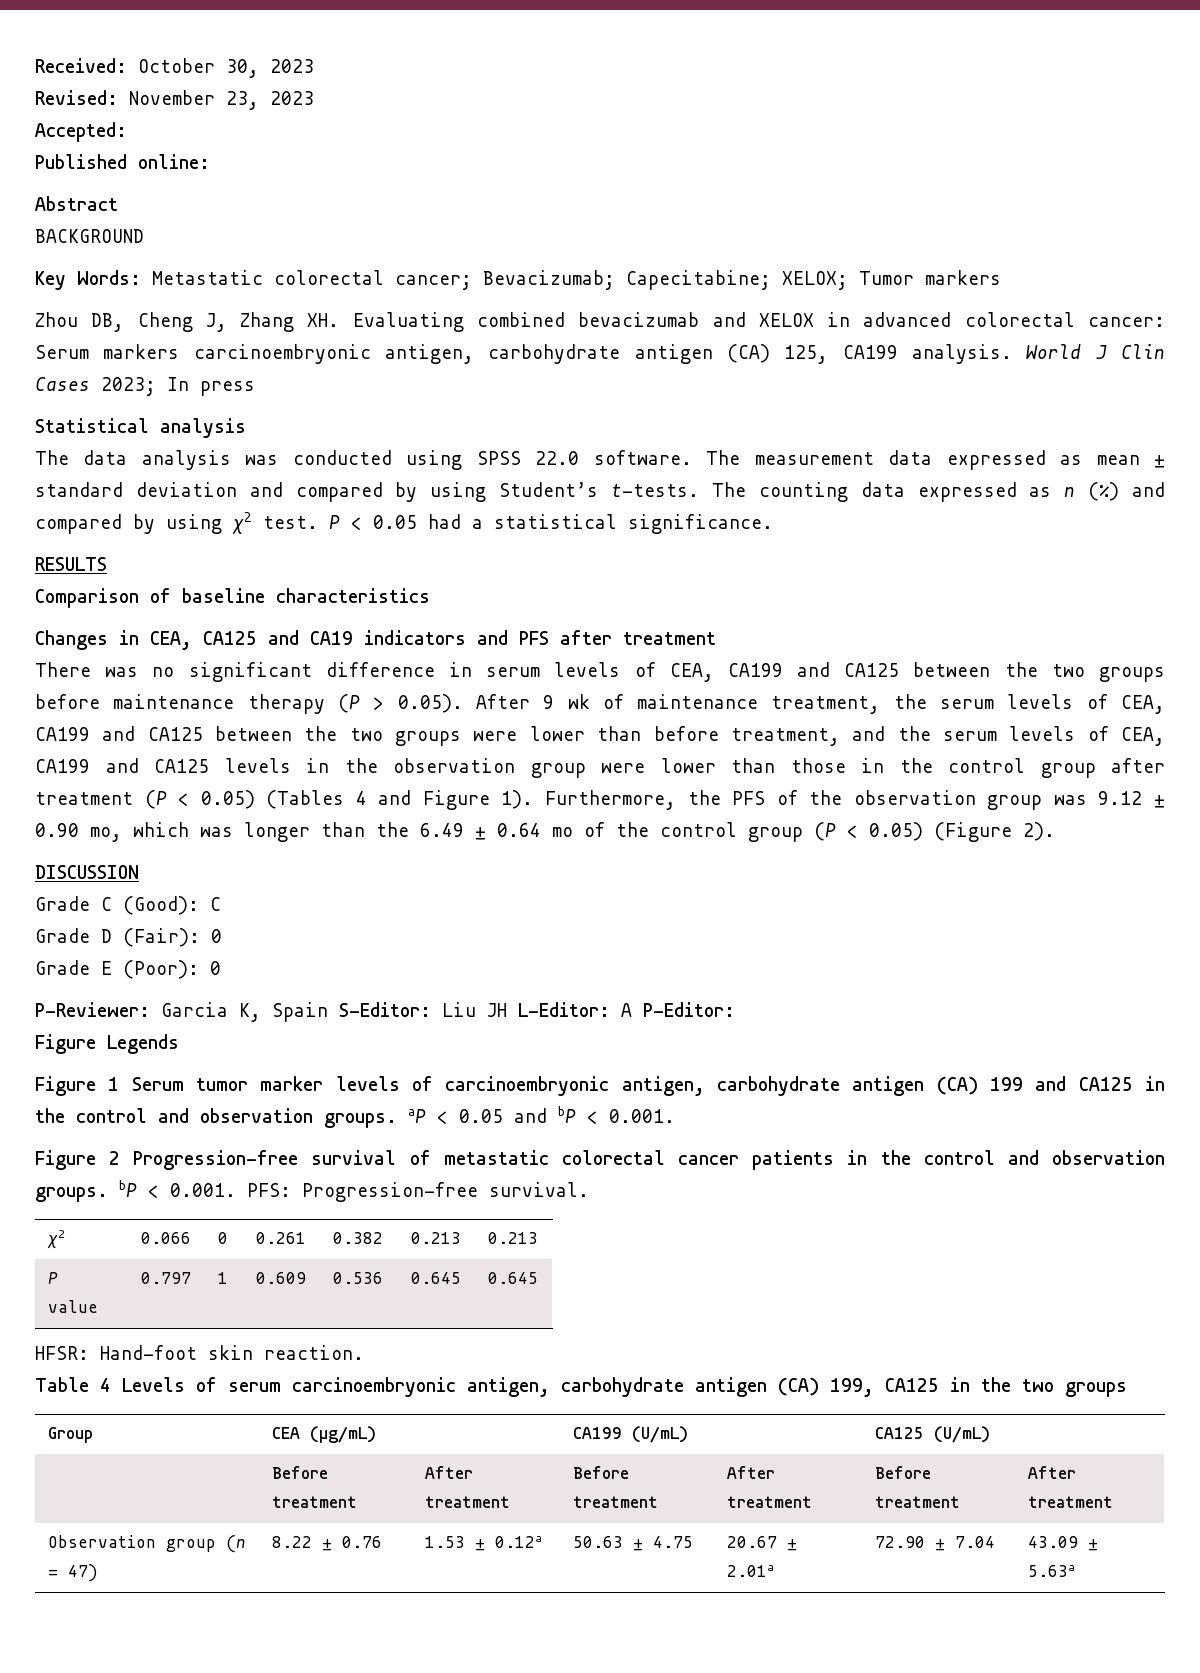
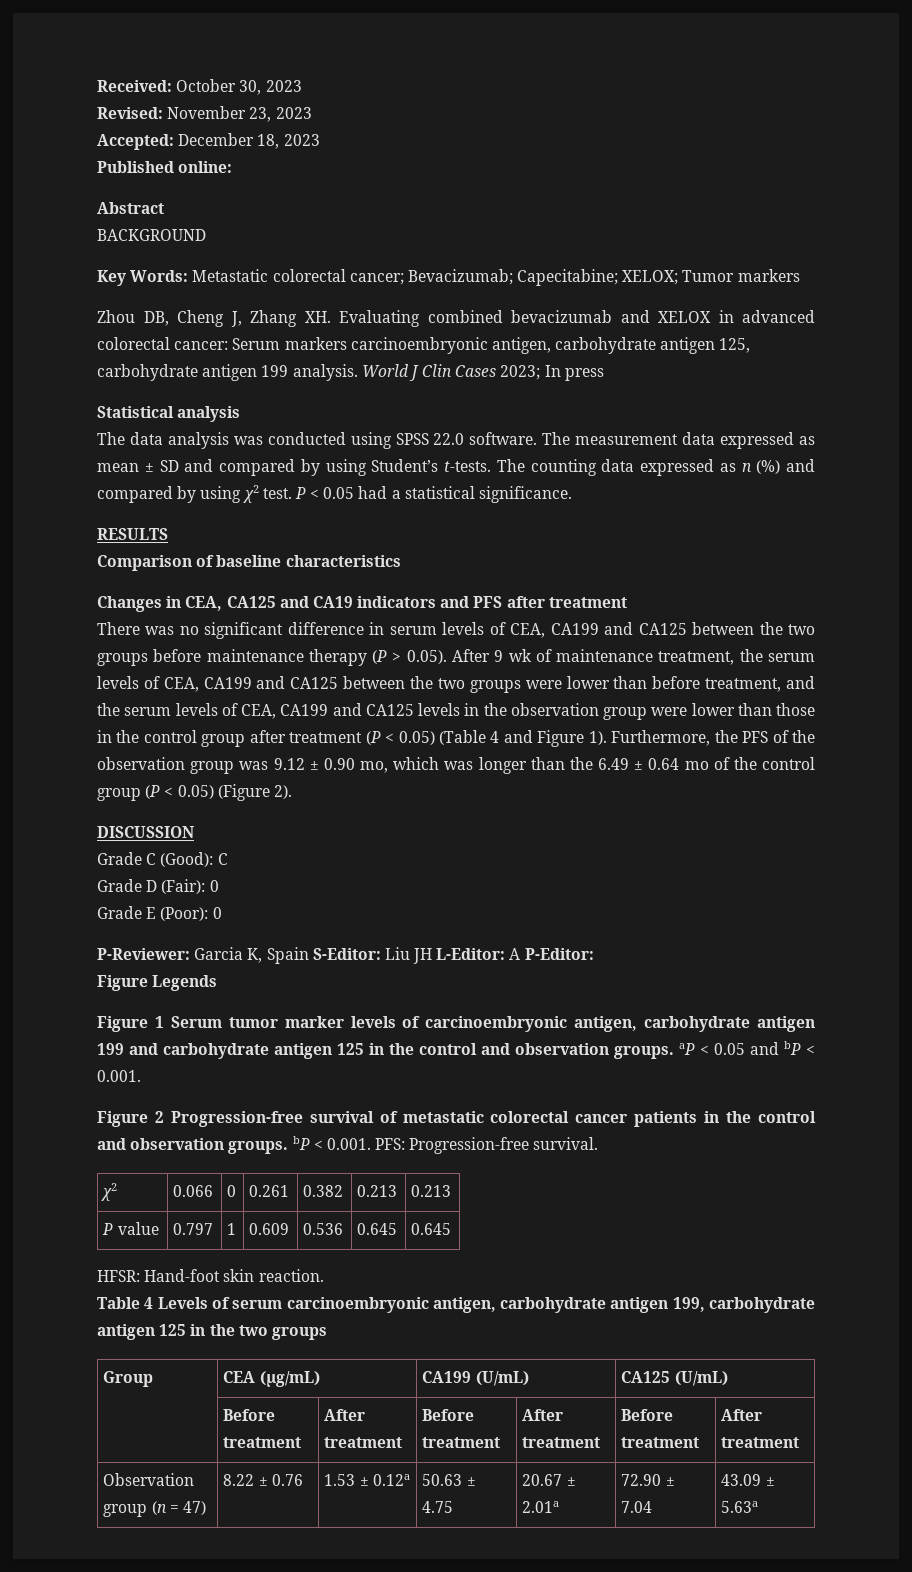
(127, 132) none -> [178,133,320,149] December 18, 2023
[727,344,898,364] (CA) 125, CA199 -> [719,338,751,353] [97,364,289,381] 125, carbohydrate antigen 199
[35,482,237,497] standard deviation -> [159,460,179,472] SD
[266,790,345,809] (Tables -> [439,730,487,745] (Table
[936,1076,978,1095] (CA) -> (815, 1024) none
[1078,1077,1133,1091] CA125 -> [163,1043,364,1059] carbohydrate antigen 125
[778,1377,939,1397] (CA) 199, CA125 -> [672,1297,815,1313] [97,1324,187,1340] 199, carbohydrate antigen 125

